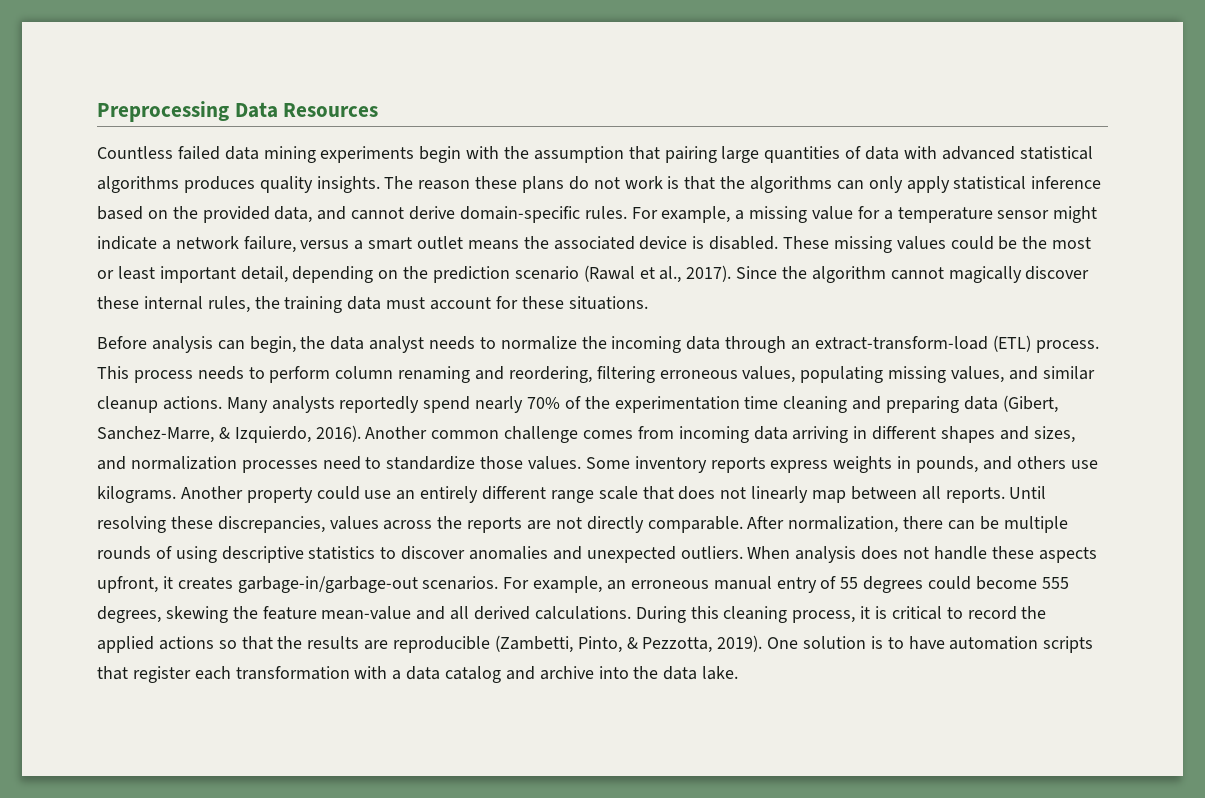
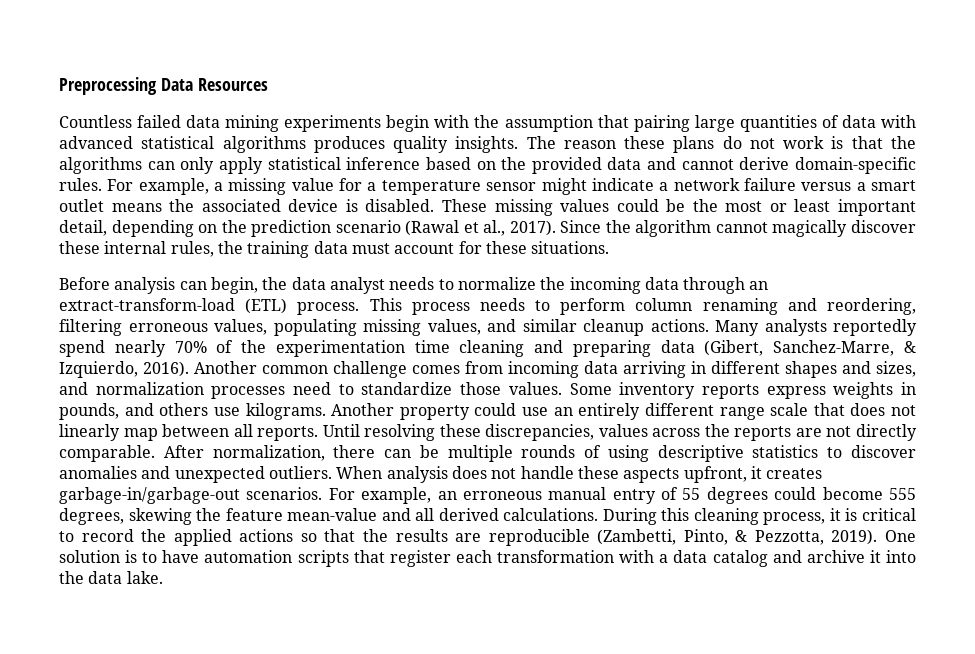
[274,206,313,223] data, -> [607,157,642,170] data
[243,236,296,253] failure, -> [743,178,796,191] failure
(594, 673) none -> [869,550,881,563] it

